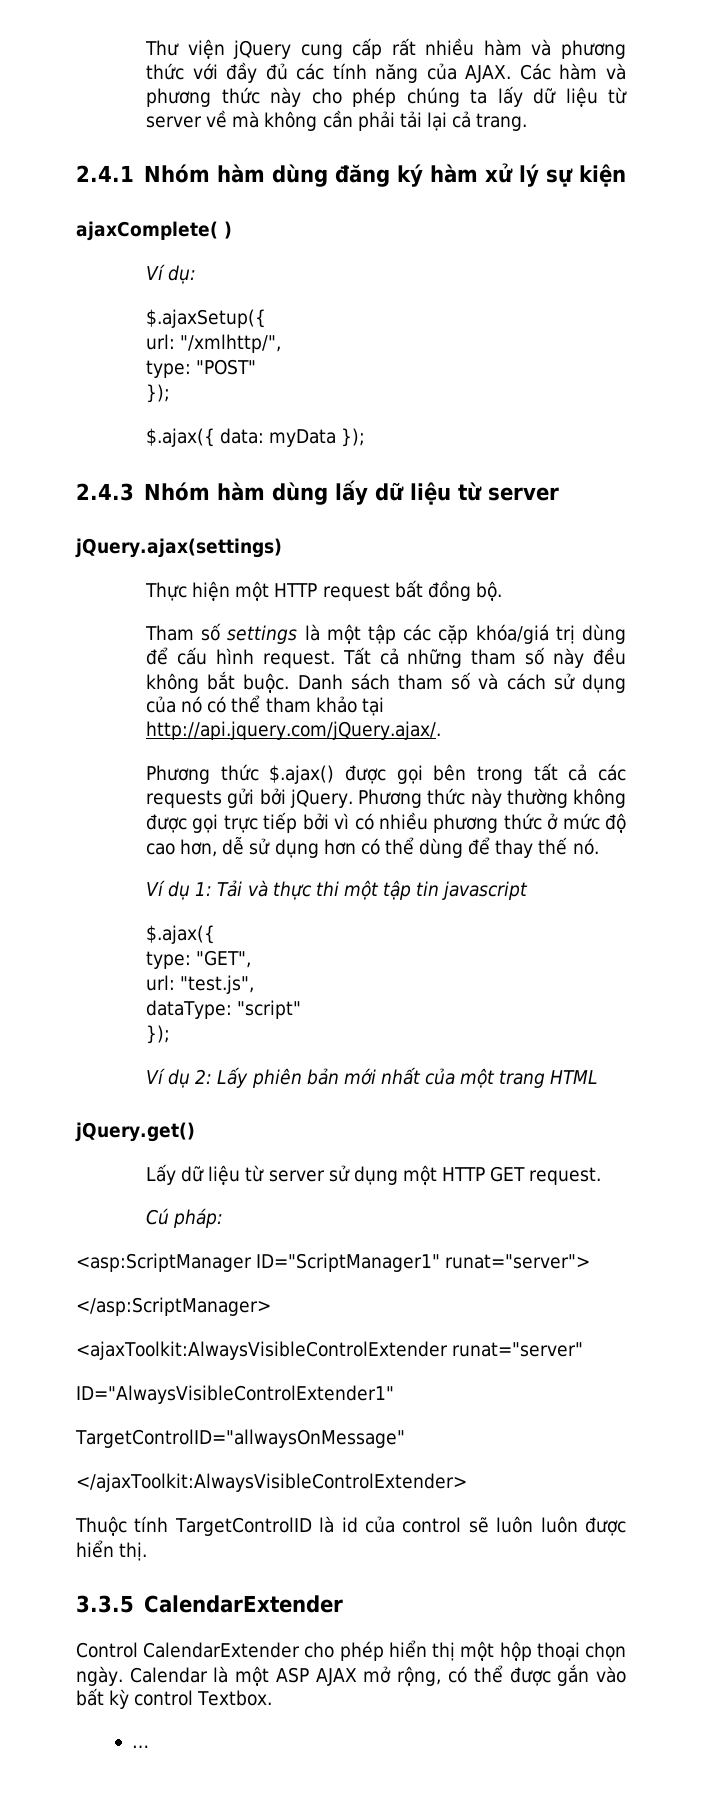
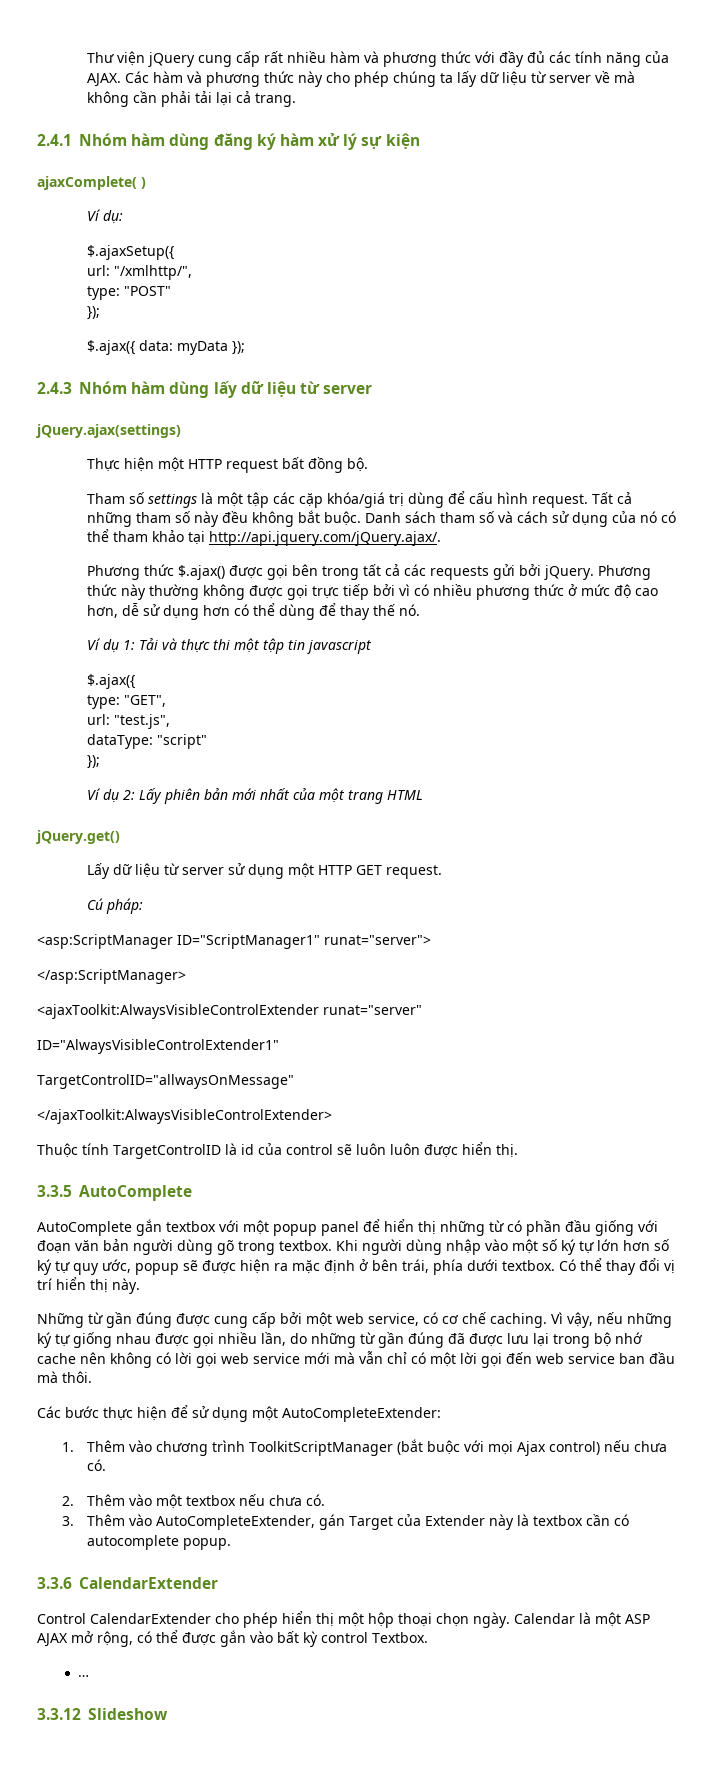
(134, 1604) none -> [79,1185,192,1201] [37,1219,658,1236] [37,1239,669,1255] [37,1258,675,1275] [37,1277,140,1294] [37,1312,672,1328] [37,1332,643,1348] [37,1351,675,1368] [37,1371,92,1383] [37,1405,441,1422] [62,1439,668,1456] [87,1459,107,1471] [62,1494,326,1509] [62,1514,630,1530] [87,1535,232,1550] [37,1577,72,1589] AutoComplete // AutoComplete gắn textbox với một popup panel để hiển thị những từ có phần đầu giống với đoạn văn bản người dùng gõ trong textbox. Khi người dùng nhập vào một số ký tự lớn hơn số ký tự quy ước, popup sẽ được hiện ra mặc định ở bên trái, phía dưới textbox. Có thể thay đổi vị trí hiển thị này. // Những từ gần đúng được cung cấp bởi một web service, có cơ chế caching. Vì vậy, nếu những ký tự giống nhau được gọi nhiều lần, do những từ gần đúng đã được lưu lại trong bộ nhớ cache nên không có lời gọi web service mới mà vẫn chỉ có một lời gọi đến web service ban đầu mà thôi. // Các bước thực hiện để sử dụng một AutoCompleteExtender: // 1. Thêm vào chương trình ToolkitScriptManager (bắt buộc với mọi Ajax control) nếu chưa có. // 2. Thêm vào một textbox nếu chưa có. // 3. Thêm vào AutoCompleteExtender, gán Target của Extender này là textbox cần có autocomplete popup. // 3.3.6
(149, 1746) none -> [37,1708,168,1720] // 3.3.12 Slideshow

